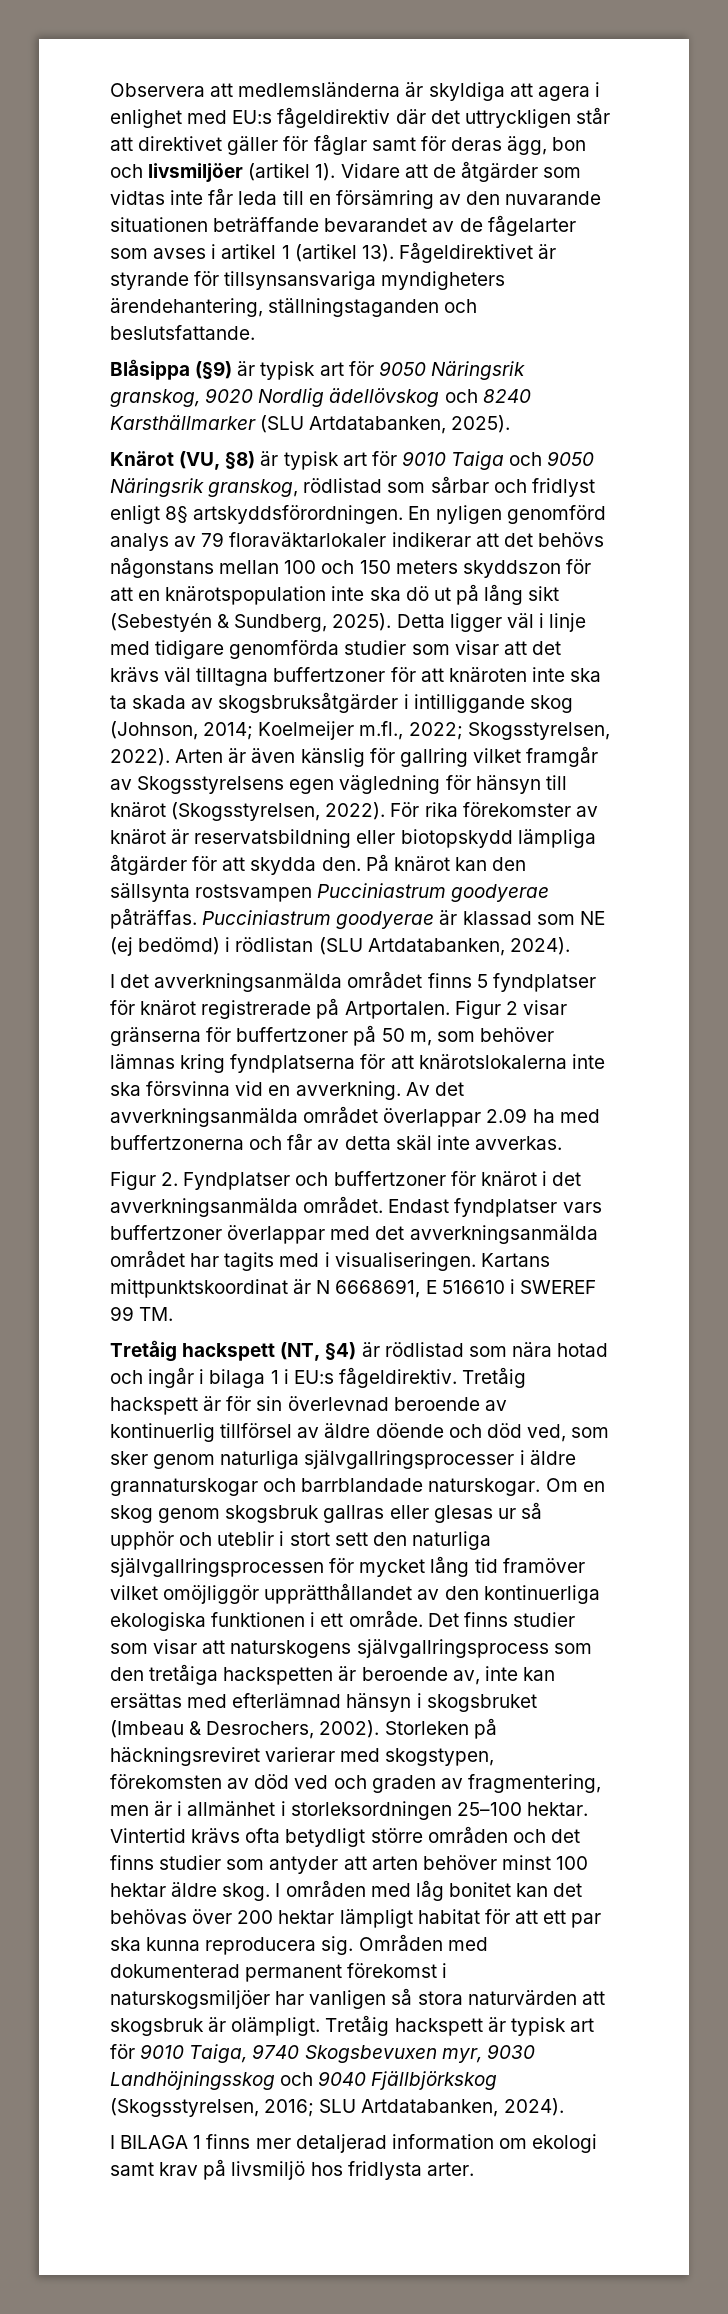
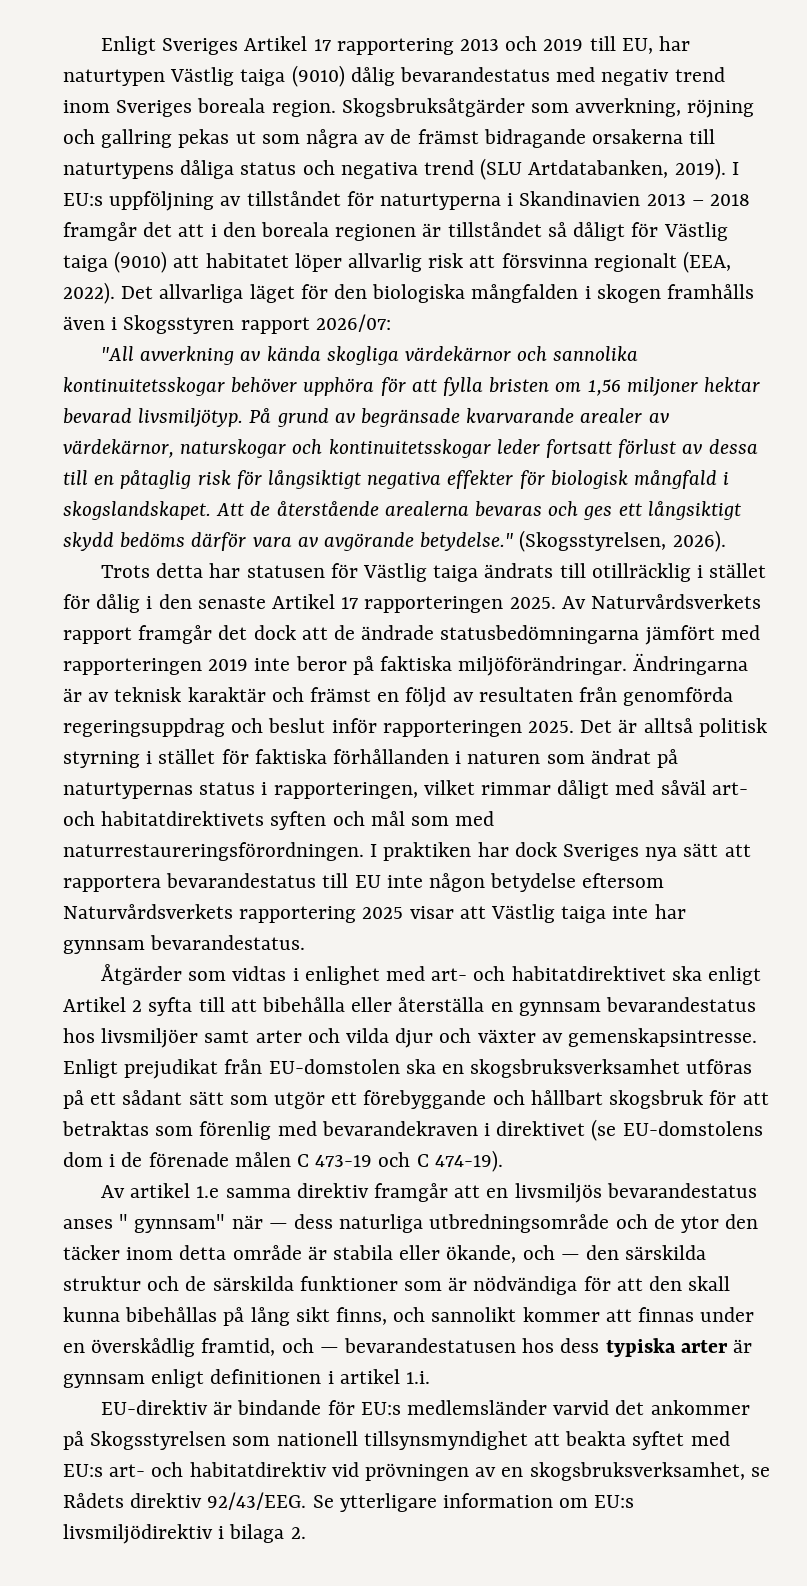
[110,82,600,101] [110,107,610,128] [110,134,587,155] [110,161,582,182] [110,188,602,209] [110,215,576,236] [110,242,557,263] [110,271,506,290] [110,298,478,317] [110,325,255,340] [110,359,525,380] [110,388,531,407] [110,415,511,434] [110,451,595,470] [110,476,595,497] [110,505,606,524] [110,532,604,551] [110,557,591,578] [110,584,560,605] [110,613,587,632] [110,640,561,659] [110,667,602,686] [110,692,573,713] [110,721,610,740] [110,746,599,767] [110,775,567,794] [110,802,598,821] [110,829,596,848] [110,854,527,875] [110,883,550,902] [110,908,605,929] [110,937,570,956] [110,971,596,992] [110,998,567,1019] [110,1025,554,1046] [110,1054,605,1073] [110,1081,464,1100] [110,1106,600,1127] [110,1133,562,1150] [110,1171,582,1190] [110,1196,602,1217] [110,1225,598,1244] [110,1250,550,1271] [110,1279,596,1298] [110,1306,174,1321] [110,1340,609,1362] [110,1367,527,1388] [110,1396,507,1415] [110,1423,610,1442] [110,1450,576,1469] [110,1478,605,1496] [110,1502,542,1523] [110,1531,491,1550] [110,1556,585,1577] [110,1583,600,1604] [110,1610,575,1631] [110,1639,592,1658] [110,1664,555,1685] [110,1693,537,1712] [110,1718,497,1739] [110,1747,495,1766] [110,1774,601,1793] [110,1801,588,1820] [110,1826,580,1847] [110,1855,589,1874] [110,1880,583,1901] [110,1909,602,1928] [110,1934,488,1955] [110,1963,448,1982] [110,1988,605,2009] [110,2015,594,2036] [110,2044,535,2063] [110,2071,498,2090] [110,2098,564,2117] [110,2134,598,2153] [110,2159,474,2180] Observera att medlemsländerna är skyldiga att agera i enlighet med EU:s fågeldirektiv där det uttryckligen står att direktivet gäller för fåglar samt för deras ägg, bon och livsmiljöer (artikel 1). Vidare att de åtgärder som vidtas inte får leda till en försämring av den nuvarande situationen beträffande bevarandet av de fågelarter som avses i artikel 1 (artikel 13). Fågeldirektivet är styrande för tillsynsansvariga myndigheters ärendehantering, ställningstaganden och beslutsfattande. // Blåsippa (§9) är typisk art för 9050 Näringsrik granskog, 9020 Nordlig ädellövskog och 8240 Karsthällmarker (SLU Artdatabanken, 2025). // Knärot (VU, §8) är typisk art för 9010 Taiga och 9050 Näringsrik granskog, rödlistad som sårbar och fridlyst enligt 8§ artskyddsförordningen. En nyligen genomförd analys av 79 floraväktarlokaler indikerar att det behövs någonstans mellan 100 och 150 meters skyddszon för att en knärotspopulation inte ska dö ut på lång sikt (Sebestyén & Sundberg, 2025). Detta ligger väl i linje med tidigare genomförda studier som visar att det krävs väl tilltagna buffertzoner för att knäroten inte ska ta skada av skogsbruksåtgärder i intilliggande skog (Johnson, 2014; Koelmeijer m.fl., 2022; Skogsstyrelsen, 2022). Arten är även känslig för gallring vilket framgår av Skogsstyrelsens egen vägledning för hänsyn till knärot (Skogsstyrelsen, 2022). För rika förekomster av knärot är reservatsbildning eller biotopskydd lämpliga åtgärder för att skydda den. På knärot kan den sällsynta rostsvampen Pucciniastrum goodyerae påträffas. Pucciniastrum goodyerae är klassad som NE (ej bedömd) i rödlistan (SLU Artdatabanken, 2024). // I det avverkningsanmälda området finns 5 fyndplatser för knärot registrerade på Artportalen. Figur 2 visar gränserna för buffertzoner på 50 m, som behöver lämnas kring fyndplatserna för att knärotslokalerna inte ska försvinna vid en avverkning. Av det avverkningsanmälda området överlappar 2.09 ha med buffertzonerna och får av detta skäl inte avverkas. // Figur 2. Fyndplatser och buffertzoner för knärot i det avverkningsanmälda området. Endast fyndplatser vars buffertzoner överlappar med det avverkningsanmälda området har tagits med i visualiseringen. Kartans mittpunktskoordinat är N 6668691, E 516610 i SWEREF 99 TM. // Tretåig hackspett (NT, §4) är rödlistad som nära hotad och ingår i bilaga 1 i EU:s fågeldirektiv. Tretåig hackspett är för sin överlevnad beroende av kontinuerlig tillförsel av äldre döende och död ved, som sker genom naturliga självgallringsprocesser i äldre grannaturskogar och barrblandade naturskogar. Om en skog genom skogsbruk gallras eller glesas ur så upphör och uteblir i stort sett den naturliga självgallringsprocessen för mycket lång tid framöver vilket omöjliggör upprätthållandet av den kontinuerliga ekologiska funktionen i ett område. Det finns studier som visar att naturskogens självgallringsprocess som den tretåiga hackspetten är beroende av, inte kan ersättas med efterlämnad hänsyn i skogsbruket (Imbeau & Desrochers, 2002). Storleken på häckningsreviret varierar med skogstypen, förekomsten av död ved och graden av fragmentering, men är i allmänhet i storleksordningen 25–100 hektar. Vintertid krävs ofta betydligt större områden och det finns studier som antyder att arten behöver minst 100 hektar äldre skog. I områden med låg bonitet kan det behövas över 200 hektar lämpligt habitat för att ett par ska kunna reproducera sig. Områden med dokumenterad permanent förekomst i naturskogsmiljöer har vanligen så stora naturvärden att skogsbruk är olämpligt. Tretåig hackspett är typisk art för 9010 Taiga, 9740 Skogsbevuxen myr, 9030 Landhöjningsskog och 9040 Fjällbjörkskog (Skogsstyrelsen, 2016; SLU Artdatabanken, 2024). // I BILAGA 1 finns mer detaljerad information om ekologi samt krav på livsmiljö hos fridlysta arter. -> [100,36,691,55] [63,65,725,87] [63,98,755,118] [63,129,716,148] [63,158,739,180] [63,191,751,211] [63,222,728,241] [63,251,732,273] [63,282,755,304] [63,314,391,334] [100,346,639,365] [63,377,761,396] [63,408,669,427] [63,439,758,458] [63,470,730,489] [63,501,741,520] [63,530,726,552] [100,563,767,582] [63,594,762,613] [63,625,760,645] [63,653,749,676] [63,687,734,707] [63,718,767,737] [63,749,679,768] [63,780,748,799] [63,811,495,830] [63,842,751,861] [63,873,665,892] [63,904,686,923] [63,935,306,954] [100,964,762,985] [63,997,757,1016] [63,1028,758,1048] [63,1059,753,1079] [63,1090,769,1109] [62,1119,763,1141] [63,1150,503,1172] [100,1183,757,1203] [63,1214,759,1233] [63,1245,707,1263] [63,1276,731,1295] [63,1307,755,1326] [63,1338,753,1357] [63,1369,431,1388] [100,1400,750,1415] [63,1431,730,1450] [63,1462,770,1481] [63,1492,635,1512] [63,1524,306,1544] Enligt Sveriges Artikel 17 rapportering 2013 och 2019 till EU, har naturtypen Västlig taiga (9010) dålig bevarandestatus med negativ trend inom Sveriges boreala region. Skogsbruksåtgärder som avverkning, röjning och gallring pekas ut som några av de främst bidragande orsakerna till naturtypens dåliga status och negativa trend (SLU Artdatabanken, 2019). I EU:s uppföljning av tillståndet för naturtyperna i Skandinavien 2013 – 2018 framgår det att i den boreala regionen är tillståndet så dåligt för Västlig taiga (9010) att habitatet löper allvarlig risk att försvinna regionalt (EEA, 2022). Det allvarliga läget för den biologiska mångfalden i skogen framhålls även i Skogsstyren rapport 2026/07: // "All avverkning av kända skogliga värdekärnor och sannolika kontinuitetsskogar behöver upphöra för att fylla bristen om 1,56 miljoner hektar bevarad livsmiljötyp. På grund av begränsade kvarvarande arealer av värdekärnor, naturskogar och kontinuitetsskogar leder fortsatt förlust av dessa till en påtaglig risk för långsiktigt negativa effekter för biologisk mångfald i skogslandskapet. Att de återstående arealerna bevaras och ges ett långsiktigt skydd bedöms därför vara av avgörande betydelse." (Skogsstyrelsen, 2026). // Trots detta har statusen för Västlig taiga ändrats till otillräcklig i stället för dålig i den senaste Artikel 17 rapporteringen 2025. Av Naturvårdsverkets rapport framgår det dock att de ändrade statusbedömningarna jämfört med rapporteringen 2019 inte beror på faktiska miljöförändringar. Ändringarna är av teknisk karaktär och främst en följd av resultaten från genomförda regeringsuppdrag och beslut inför rapporteringen 2025. Det är alltså politisk styrning i stället för faktiska förhållanden i naturen som ändrat på naturtypernas status i rapporteringen, vilket rimmar dåligt med såväl art- och habitatdirektivets syften och mål som med naturrestaureringsförordningen. I praktiken har dock Sveriges nya sätt att rapportera bevarandestatus till EU inte någon betydelse eftersom Naturvårdsverkets rapportering 2025 visar att Västlig taiga inte har gynnsam bevarandestatus. // Åtgärder som vidtas i enlighet med art- och habitatdirektivet ska enligt Artikel 2 syfta till att bibehålla eller återställa en gynnsam bevarandestatus hos livsmiljöer samt arter och vilda djur och växter av gemenskapsintresse. Enligt prejudikat från EU-domstolen ska en skogsbruksverksamhet utföras på ett sådant sätt som utgör ett förebyggande och hållbart skogsbruk för att betraktas som förenlig med bevarandekraven i direktivet (se EU-domstolens dom i de förenade målen C 473-19 och C 474-19). // Av artikel 1.e samma direktiv framgår att en livsmiljös bevarandestatus anses " gynnsam" när — dess naturliga utbredningsområde och de ytor den täcker inom detta område är stabila eller ökande, och — den särskilda struktur och de särskilda funktioner som är nödvändiga för att den skall kunna bibehållas på lång sikt finns, och sannolikt kommer att finnas under en överskådlig framtid, och — bevarandestatusen hos dess typiska arter är gynnsam enligt definitionen i artikel 1.i. // EU-direktiv är bindande för EU:s medlemsländer varvid det ankommer på Skogsstyrelsen som nationell tillsynsmyndighet att beakta syftet med EU:s art- och habitatdirektiv vid prövningen av en skogsbruksverksamhet, se Rådets direktiv 92/43/EEG. Se ytterligare information om EU:s livsmiljödirektiv i bilaga 2.

